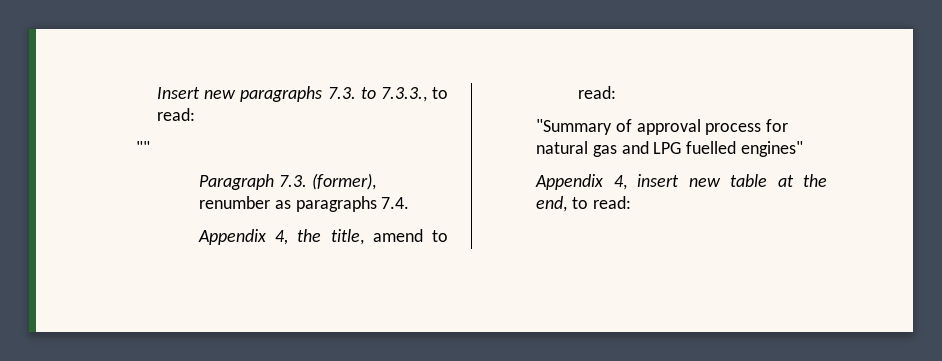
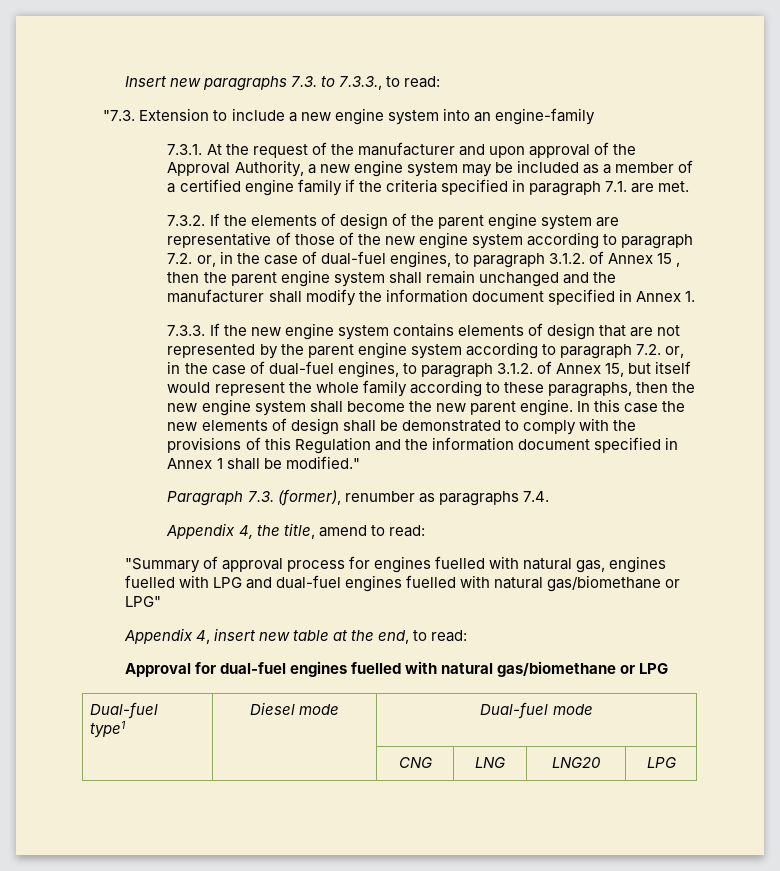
[136,141,151,154] "" -> [103,108,595,125] [167,142,637,158] [167,160,694,177] [167,179,690,196] [167,213,620,230] [167,232,693,249] [167,251,681,268] [167,270,616,287] [167,289,695,306] [167,323,681,340] [167,342,684,359] [167,361,692,378] [167,380,695,397] [167,399,686,416] [167,418,636,435] [167,437,678,454] [167,456,360,470] "7.3. Extension to include a new engine system into an engine-family // 7.3.1. At the request of the manufacturer and upon approval of the Approval Authority, a new engine system may be included as a member of a certified engine family if the criteria specified in paragraph 7.1. are met. // 7.3.2. If the elements of design of the parent engine system are representative of those of the new engine system according to paragraph 7.2. or, in the case of dual-fuel engines, to paragraph 3.1.2. of Annex 15 , then the parent engine system shall remain unchanged and the manufacturer shall modify the information document specified in Annex 1. // 7.3.3. If the new engine system contains elements of design that are not represented by the parent engine system according to paragraph 7.2. or, in the case of dual-fuel engines, to paragraph 3.1.2. of Annex 15, but itself would represent the whole family according to these paragraphs, then the new engine system shall become the new parent engine. In this case the new elements of design shall be demonstrated to comply with the provisions of this Regulation and the information document specified in Annex 1 shall be modified."
[536,141,803,157] natural gas and LPG fuelled engines" -> [373,556,667,573] [124,575,681,592] [124,596,161,607] engines fuelled with natural gas, engines fuelled with LPG and dual-fuel engines fuelled with natural gas/biomethane or LPG"
(631, 202) none -> [124,661,669,677] [90,702,159,719] [90,721,127,738] [249,702,340,715] [480,702,593,719] [398,757,432,768] [475,757,505,768] [552,757,601,768] [646,757,676,768] // Approval for dual-fuel engines fuelled with natural gas/biomethane or LPG // Dual-fuel // type1 | Diesel mode | Dual-fuel mode // | | CNG | LNG | LNG20 | LPG

